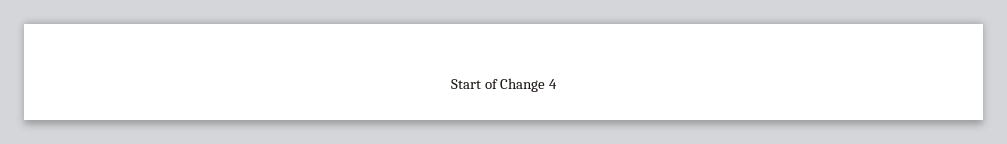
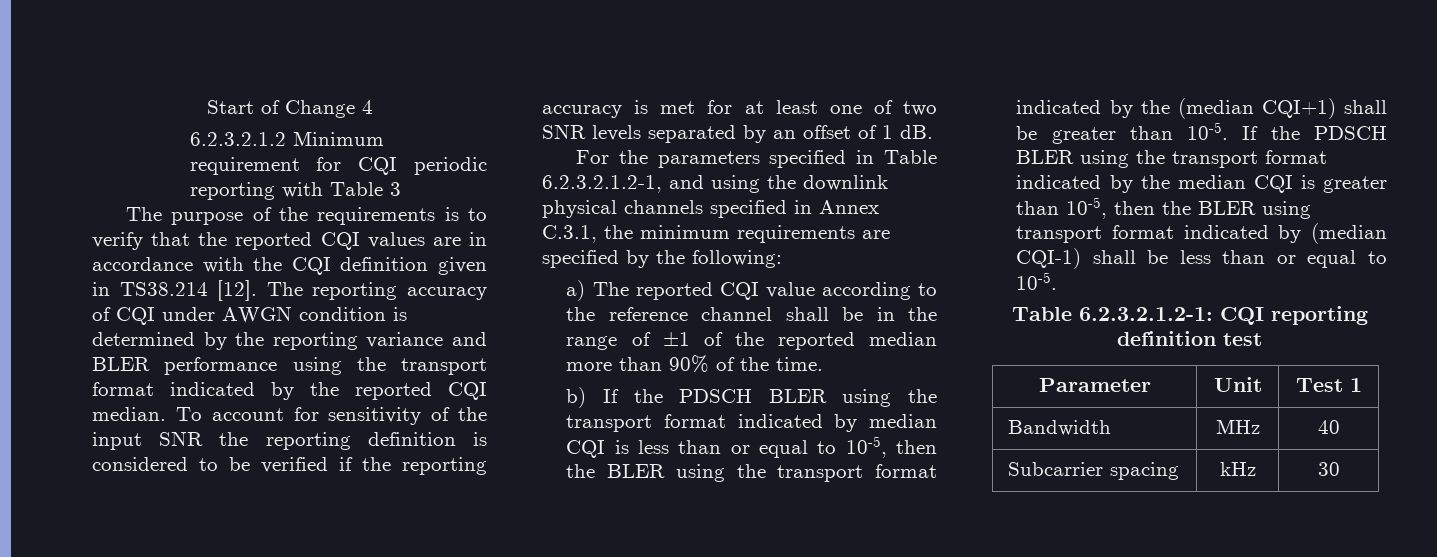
(558, 84) none -> [189,131,384,146] [189,157,487,175] [189,182,401,200] [126,207,488,225] [92,232,488,250] [92,257,487,275] [92,280,487,301] [92,306,407,325] [92,332,487,350] [92,357,487,375] [92,382,487,400] [92,407,487,425] [92,431,487,450] [92,457,487,475] [542,100,937,118] [542,124,933,143] [576,150,937,168] [542,175,888,193] [542,200,879,218] [542,225,890,243] [542,250,782,268] [566,280,937,301] [566,307,938,321] [566,332,937,350] [566,355,824,373] [566,387,937,408] [566,414,937,432] [566,436,937,458] [566,464,937,482] [1016,98,1387,119] [1016,122,1387,144] [1016,150,1328,168] [1016,175,1387,193] [1016,197,1312,219] [1016,223,1387,244] [1016,248,1387,269] [1016,272,1058,290] [1011,306,1368,325] [1117,331,1262,346] [1038,378,1151,392] [1213,377,1262,392] [1295,378,1362,392] [1008,420,1112,436] [1215,419,1260,434] [1317,420,1340,434] [1008,462,1180,480] [1219,462,1256,476] [1317,462,1340,476] // 6.2.3.2.1.2 Minimum requirement for CQI periodic reporting with Table 3 // The purpose of the requirements is to verify that the reported CQI values are in accordance with the CQI definition given in TS38.214 [12]. The reporting accuracy of CQI under AWGN condition is determined by the reporting variance and BLER performance using the transport format indicated by the reported CQI median. To account for sensitivity of the input SNR the reporting definition is considered to be verified if the reporting accuracy is met for at least one of two SNR levels separated by an offset of 1 dB. // For the parameters specified in Table 6.2.3.2.1.2-1, and using the downlink physical channels specified in Annex C.3.1, the minimum requirements are specified by the following: // a) The reported CQI value according to the reference channel shall be in the range of ±1 of the reported median more than 90% of the time. // b) If the PDSCH BLER using the transport format indicated by median CQI is less than or equal to 10-5, then the BLER using the transport format indicated by the (median CQI+1) shall be greater than 10-5. If the PDSCH BLER using the transport format indicated by the median CQI is greater than 10-5, then the BLER using transport format indicated by (median CQI-1) shall be less than or equal to 10-5. // Table 6.2.3.2.1.2-1: CQI reporting definition test // Parameter | Unit | Test 1 // Bandwidth | MHz | 40 // Subcarrier spacing | kHz | 30

